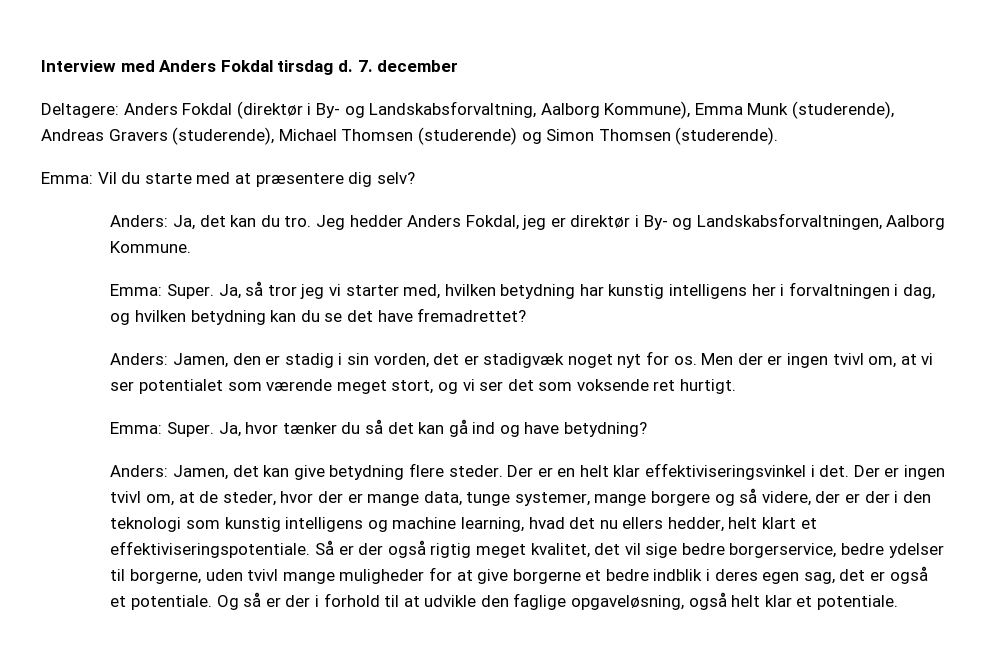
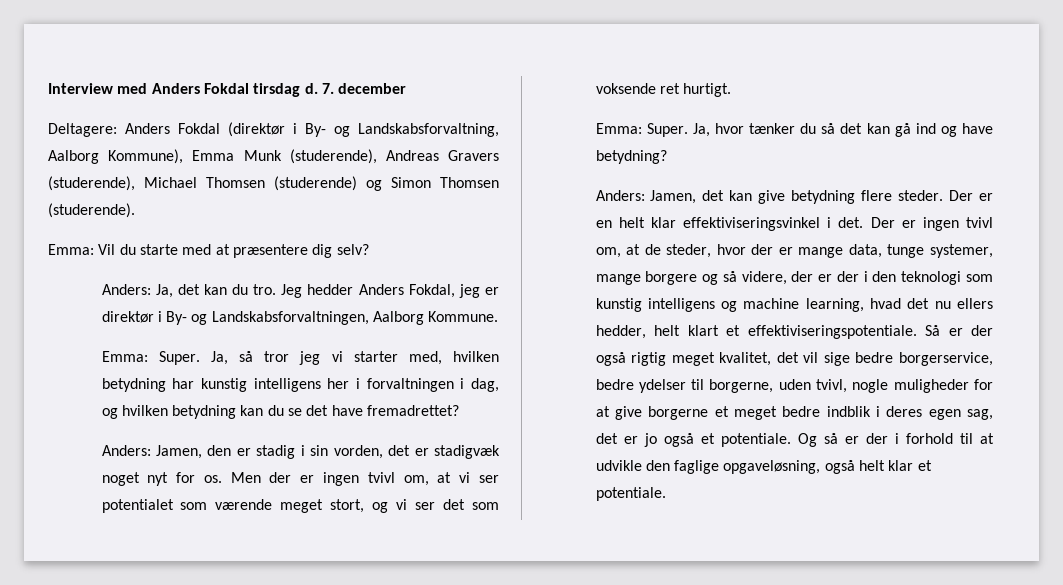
[247,569,335,584] tvivl mange -> [816,379,889,393] tvivl, nogle
(602, 575) none -> [733,406,777,420] meget
(886, 576) none -> [643,433,657,447] jo

